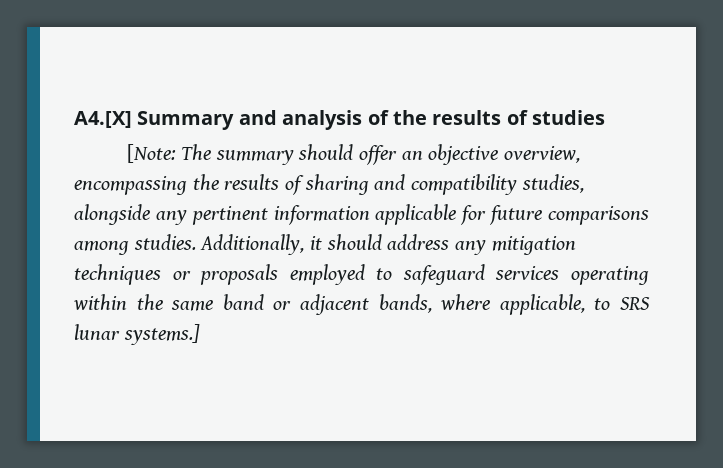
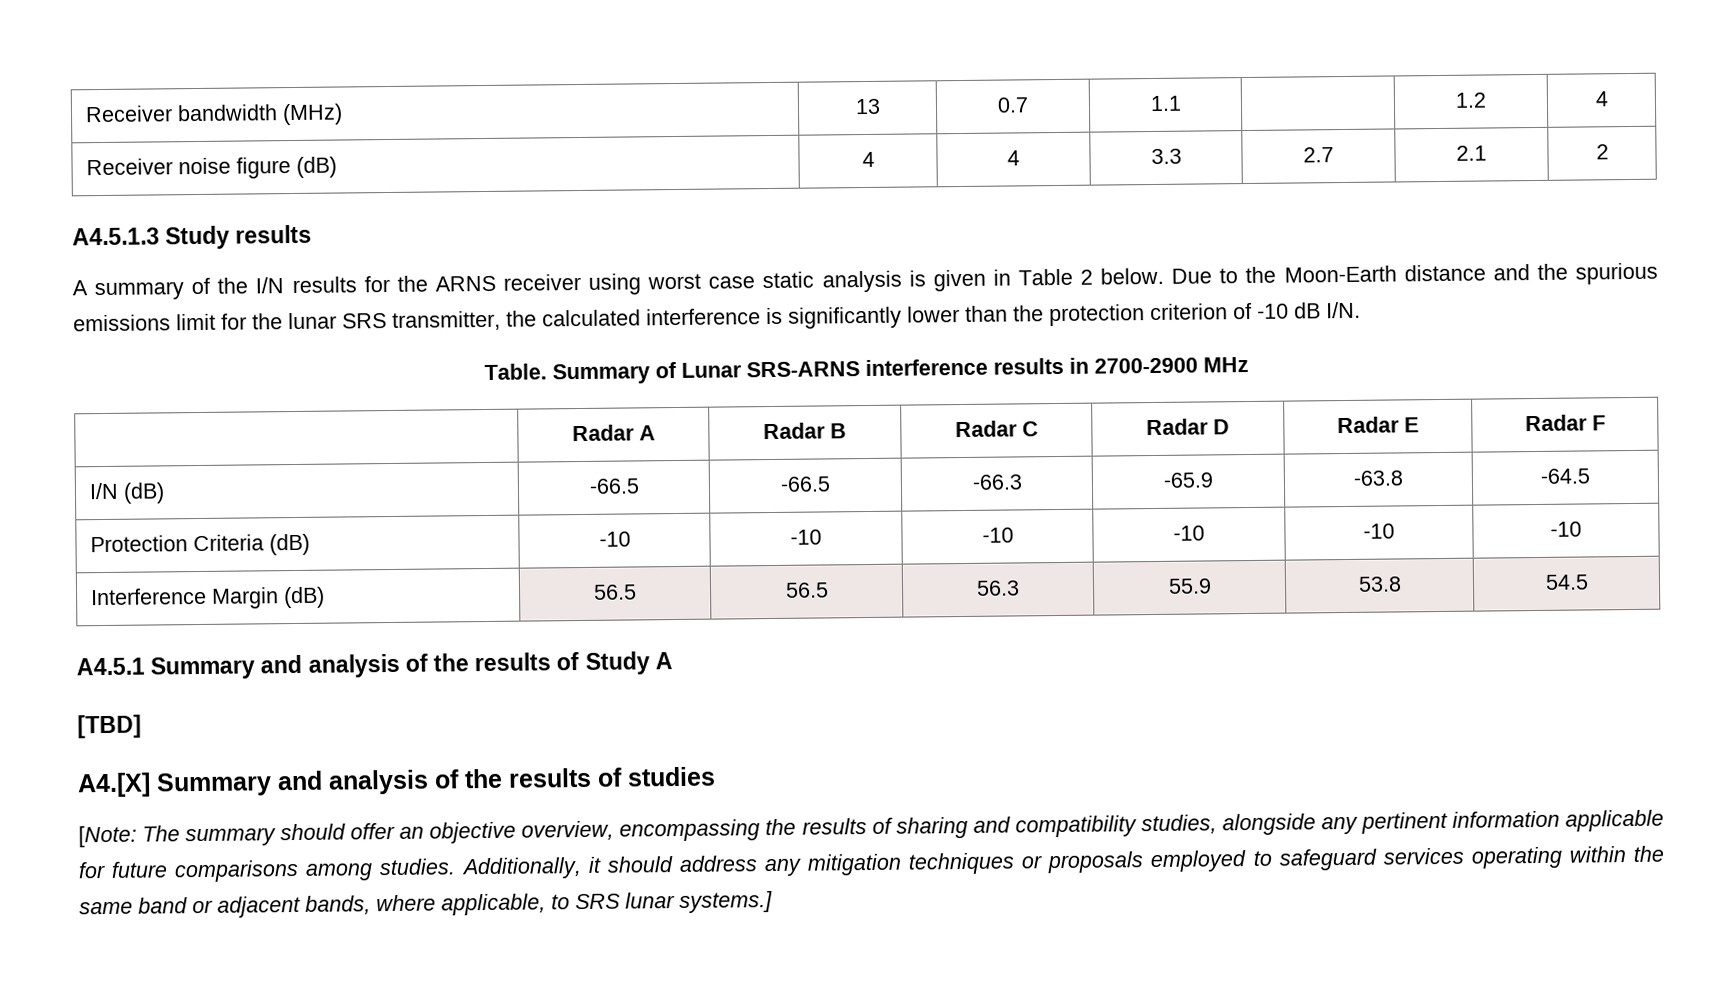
(74, 119) none -> [84,103,343,126] [854,98,881,115] [997,97,1029,113] [1149,95,1182,112] [1455,92,1487,108] [1594,91,1609,107] [85,156,337,179] [861,151,875,168] [1007,150,1020,166] [1150,148,1182,165] [1303,147,1334,163] [1456,145,1487,161] [1595,144,1609,160] [72,224,313,250] [72,262,1659,301] [73,301,1361,332] [483,357,1249,385] [571,424,656,442] [763,422,847,440] [954,420,1039,438] [1146,418,1230,436] [1337,416,1419,434] [1524,414,1606,432] [88,482,165,504] [588,478,640,494] [780,476,831,492] [971,474,1022,490] [1163,472,1213,488] [1353,470,1403,486] [1540,468,1590,484] [89,533,310,556] [598,531,631,547] [790,529,822,545] [981,527,1014,543] [1173,525,1205,541] [1363,523,1395,539] [1550,521,1582,537] [89,586,325,609] [593,584,637,600] [784,582,829,598] [976,580,1020,596] [1167,578,1212,594] [1357,576,1402,592] [1544,574,1589,590] [76,651,673,680] [77,714,142,739] Receiver bandwidth (MHz) | 13 | 0.7 | 1.1 | | 1.2 | 4 // Receiver noise figure (dB) | 4 | 4 | 3.3 | 2.7 | 2.1 | 2 // A4.5.1.3 Study results // A summary of the I/N results for the ARNS receiver using worst case static analysis is given in Table 2 below. Due to the Moon-Earth distance and the spurious emissions limit for the lunar SRS transmitter, the calculated interference is significantly lower than the protection criterion of -10 dB I/N. // Table. Summary of Lunar SRS-ARNS interference results in 2700-2900 MHz // | Radar A | Radar B | Radar C | Radar D | Radar E | Radar F // I/N (dB) | -66.5 | -66.5 | -66.3 | -65.9 | -63.8 | -64.5 // Protection Criteria (dB) | -10 | -10 | -10 | -10 | -10 | -10 // Interference Margin (dB) | 56.5 | 56.5 | 56.3 | 55.9 | 53.8 | 54.5 // A4.5.1 Summary and analysis of the results of Study A // [TBD] //

